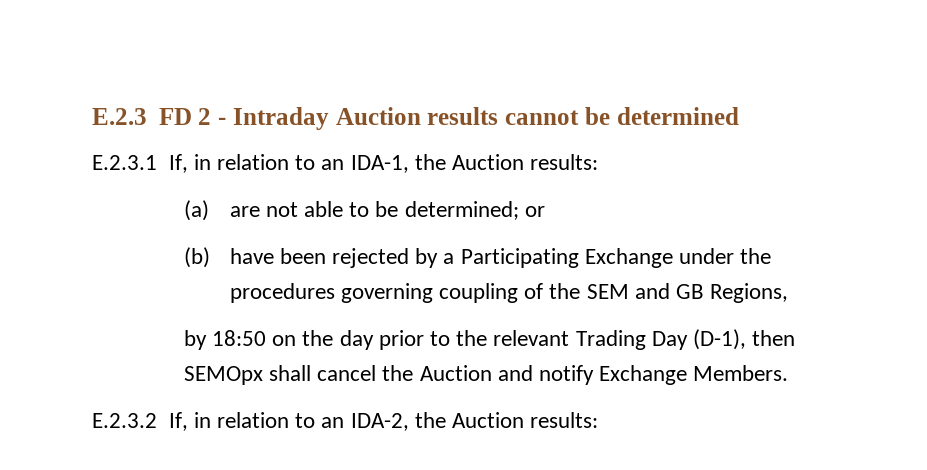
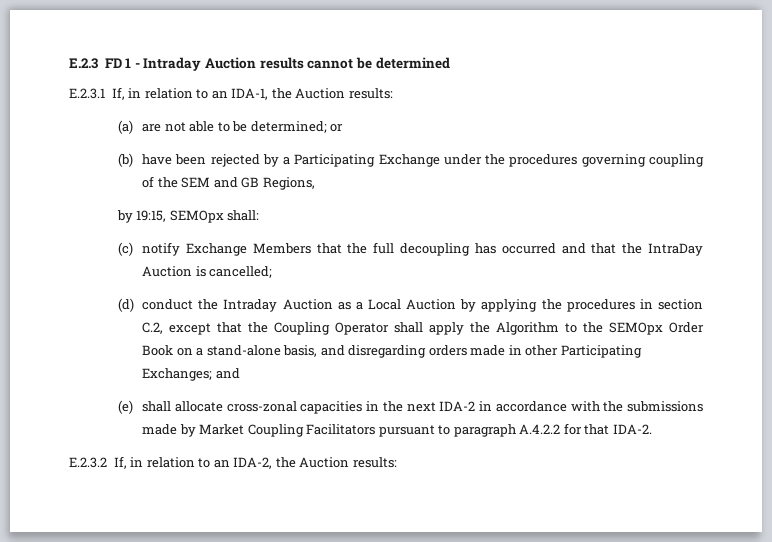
[198,108,212,125] 2 -> [125,58,132,68] 1
[211,329,796,350] [183,365,789,385] 18:50 on the day prior to the relevant Trading Day (D-1), then SEMOpx shall cancel the Auction and notify Exchange Members. -> [136,210,260,223] [117,242,703,256] [142,266,273,278] [117,298,703,312] [142,322,705,335] [142,345,642,358] [142,368,240,381] [117,400,703,414] [142,423,652,437] 19:15, SEMOpx shall: // (c) notify Exchange Members that the full decoupling has occurred and that the IntraDay Auction is cancelled; // (d) conduct the Intraday Auction as a Local Auction by applying the procedures in section C.2, except that the Coupling Operator shall apply the Algorithm to the SEMOpx Order Book on a stand-alone basis, and disregarding orders made in other Participating Exchanges; and // (e) shall allocate cross-zonal capacities in the next IDA-2 in accordance with the submissions made by Market Coupling Facilitators pursuant to paragraph A.4.2.2 for that IDA-2.

